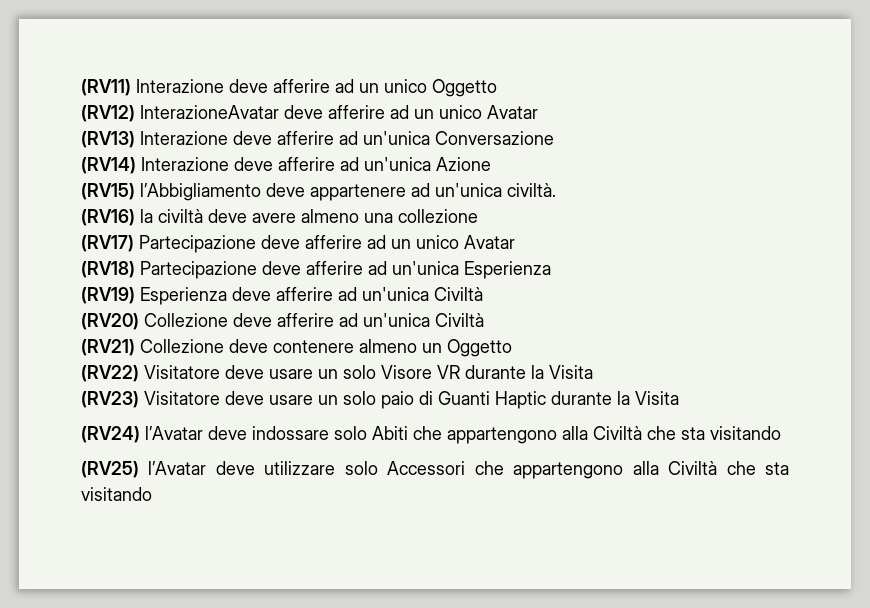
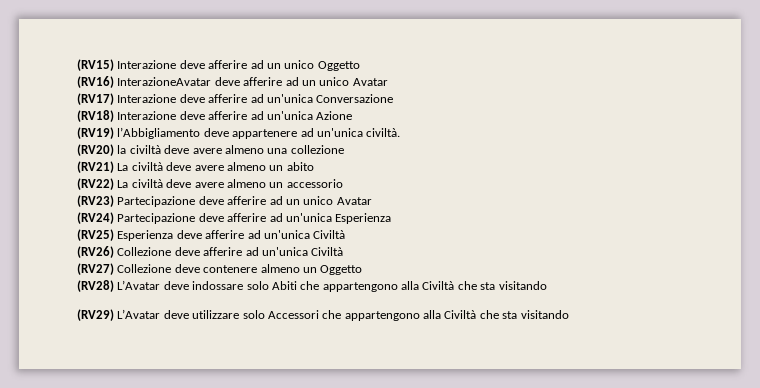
[81,79,131,96] (RV11) -> [77,59,114,71] (RV15)
[81,105,135,122] (RV12) -> [77,76,114,88] (RV16)
[81,131,135,148] (RV13) -> [77,93,114,105] (RV17)
[81,157,136,174] (RV14) -> [77,110,114,122] (RV18)
[81,183,135,200] (RV15) -> [77,127,114,139] (RV19)
[81,209,135,226] (RV16) -> [77,144,114,156] (RV20)
[81,235,134,252] (RV17) -> [77,161,314,173] [77,178,343,190] [77,195,114,207] (RV21) La civiltà deve avere almeno un abito // (RV22) La civiltà deve avere almeno un accessorio // (RV23)
[81,261,135,278] (RV18) -> [77,212,114,224] (RV24)
[81,287,135,304] (RV19) -> [77,229,114,241] (RV25)
[81,313,139,330] (RV20) -> [77,246,114,258] (RV26)
[81,339,135,356] (RV21) -> [77,263,114,275] (RV27)
[81,365,593,382] [81,391,679,409] [81,426,203,443] (RV22) Visitatore deve usare un solo Visore VR durante la Visita // (RV23) Visitatore deve usare un solo paio di Guanti Haptic durante la Visita // (RV24) l’Avatar -> [77,280,161,292] (RV28) L’Avatar
[81,461,207,478] (RV25) l’Avatar -> [77,309,161,321] (RV29) L’Avatar

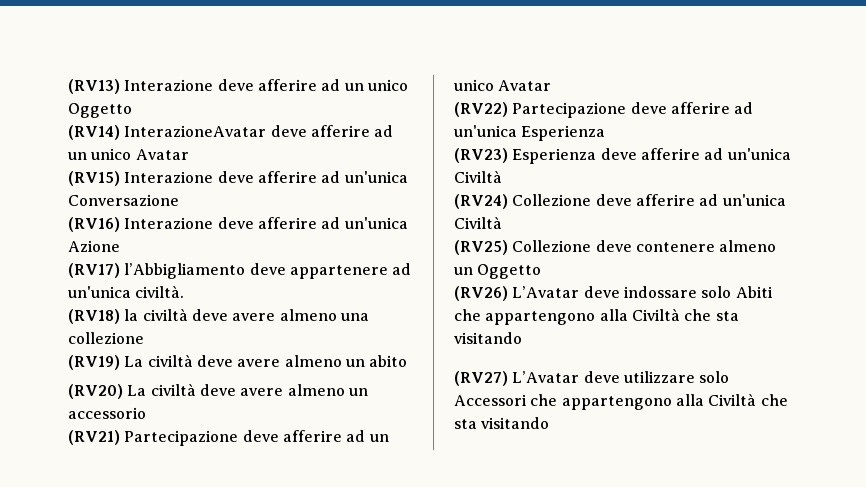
[77,59,114,71] (RV15) -> [68,79,120,94] (RV13)
[77,76,114,88] (RV16) -> [68,125,120,140] (RV14)
[77,93,114,105] (RV17) -> [68,171,120,186] (RV15)
[77,110,114,122] (RV18) -> [68,217,120,232] (RV16)
[77,127,114,139] (RV19) -> [68,263,120,278] (RV17)
[77,144,114,156] (RV20) -> [68,309,120,324] (RV18)
[77,161,114,173] (RV21) -> [68,355,120,370] (RV19)
[77,178,114,190] (RV22) -> [68,384,123,399] (RV20)
[77,195,114,207] (RV23) -> [68,430,120,445] (RV21)
[77,212,114,224] (RV24) -> [454,102,508,117] (RV22)
[77,229,114,241] (RV25) -> [454,148,508,163] (RV23)
[77,246,114,258] (RV26) -> [454,194,508,209] (RV24)
[77,263,114,275] (RV27) -> [454,240,508,255] (RV25)
[77,280,114,292] (RV28) -> [454,286,508,301] (RV26)
[77,309,114,321] (RV29) -> [454,371,508,386] (RV27)

